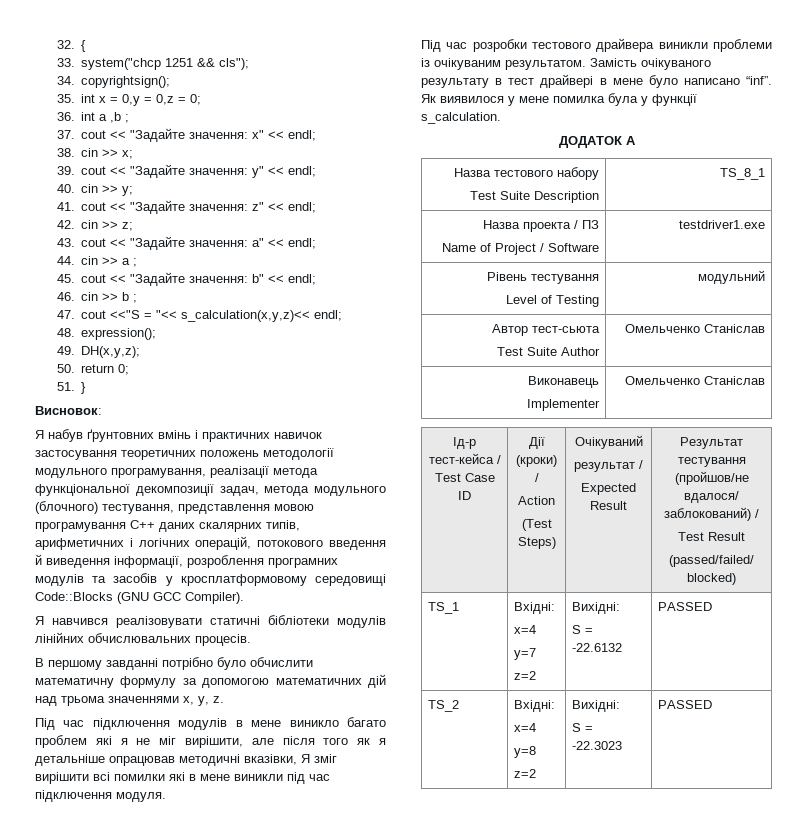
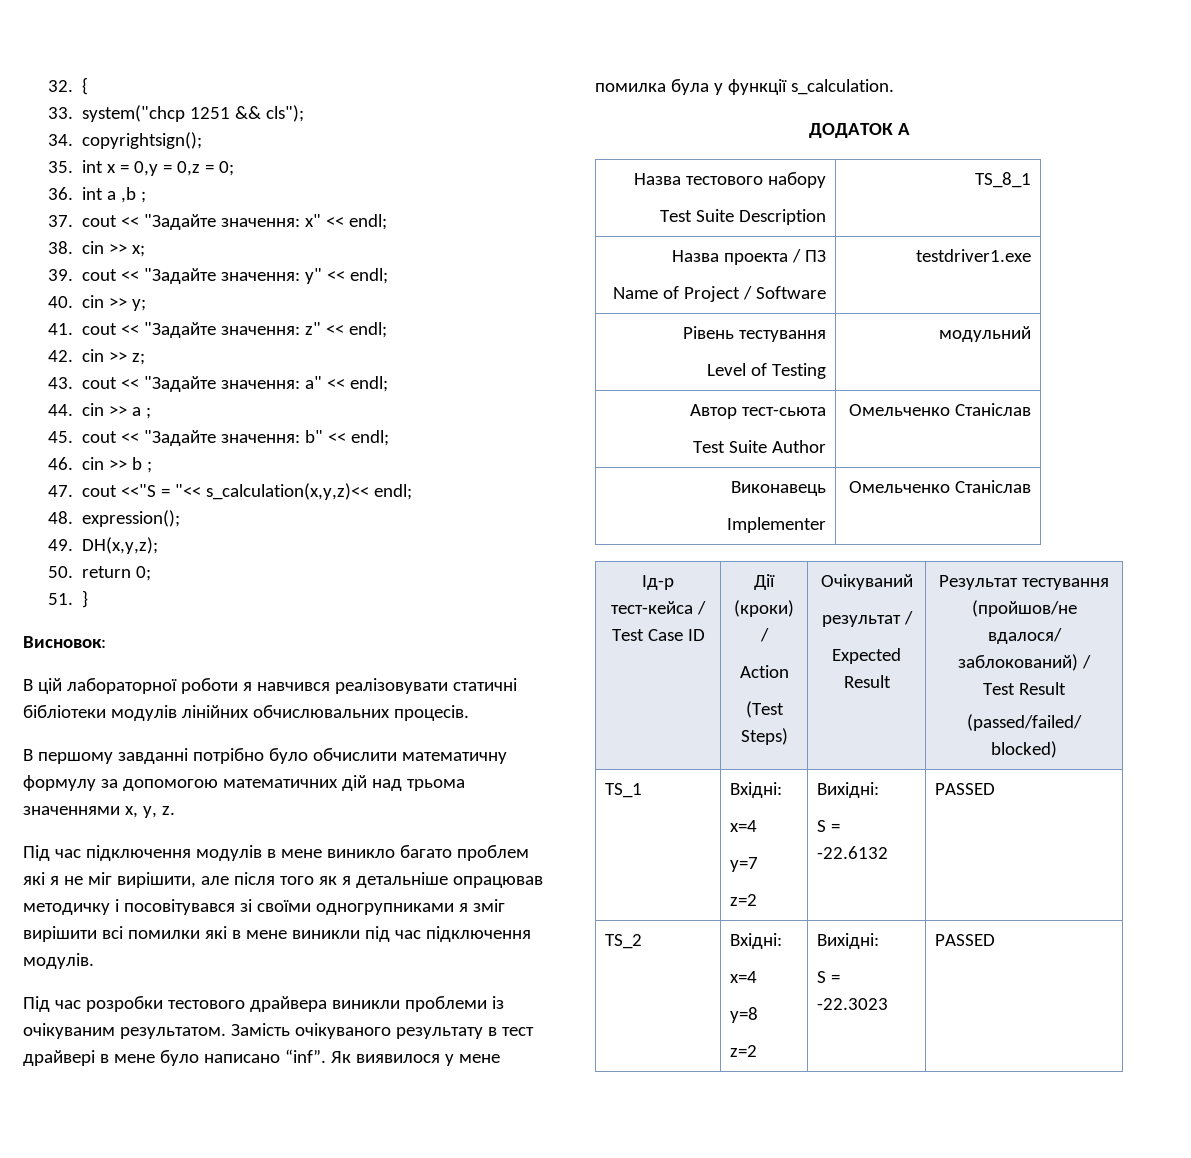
[35,429,322,442] [35,448,334,460] [35,466,318,478] [35,484,386,496] [35,501,314,514] [35,520,300,532] [35,536,387,550] [35,554,338,568] [35,573,386,586] [35,592,244,604] [35,616,44,625] Я набув ґрунтовних вмінь і практичних навичок застосування теоретичних положень методології модульного програмування, реалізації метода функціональної декомпозиції задач, метода модульного (блочного) тестування, представлення мовою програмування С++ даних скалярних типів, арифметичних і логічних операцій, потокового введення й виведення інформації, розроблення програмних модулів та засобів у кросплатформовому середовищі Code::Blocks (GNU GCC Compiler). // Я -> [23,678,252,694] В цій лабораторної роботи я
[179,754,310,766] методичні вказівки, Я -> [23,899,468,915] методичку і посовітувався зі своїми одногрупниками я
[116,792,166,802] модуля. -> [23,953,94,969] модулів.

